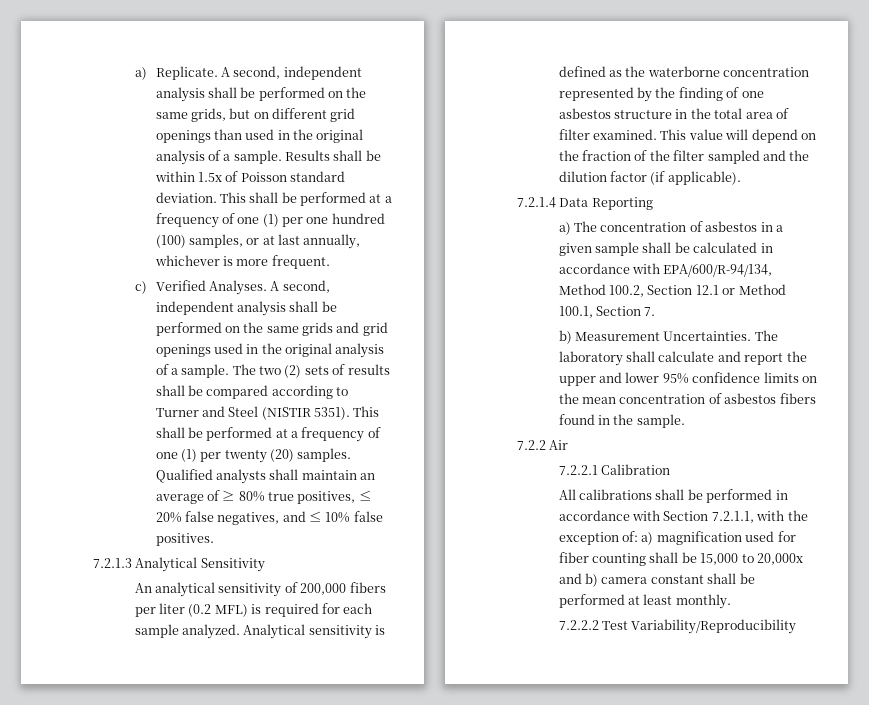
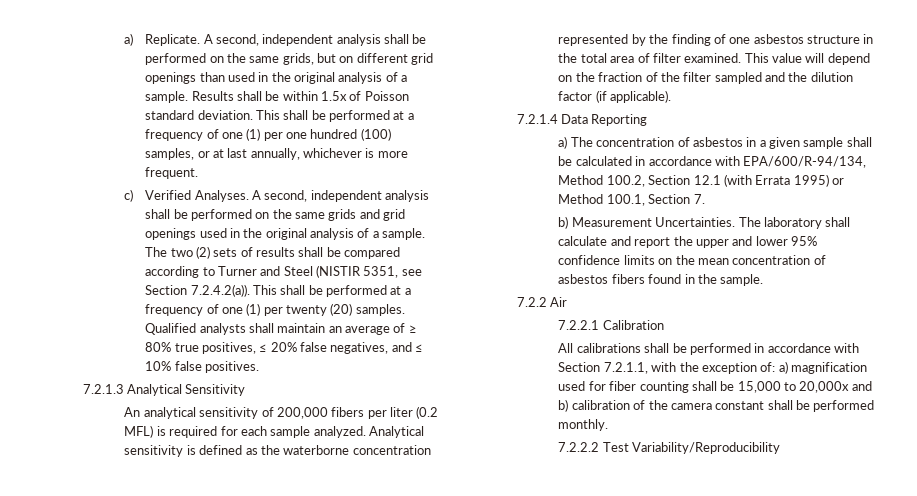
[314,407,351,420] 5351). -> [363,266,422,278] [145,284,250,297] 5351, see Section 7.2.4.2(a)).
(719, 290) none -> [723,174,829,187] (with Errata 1995)
(599, 580) none -> [571,400,668,410] calibration of the
[628,594,673,605] at least -> (875, 406) none

